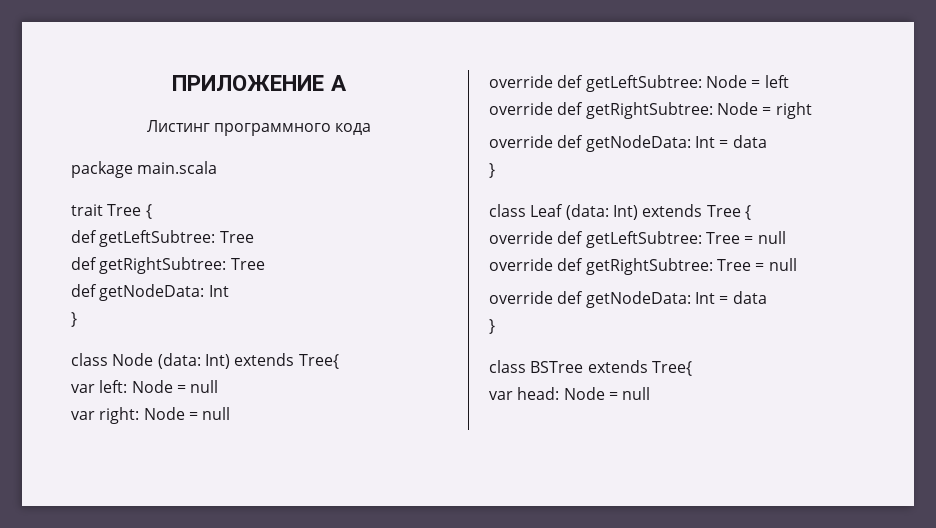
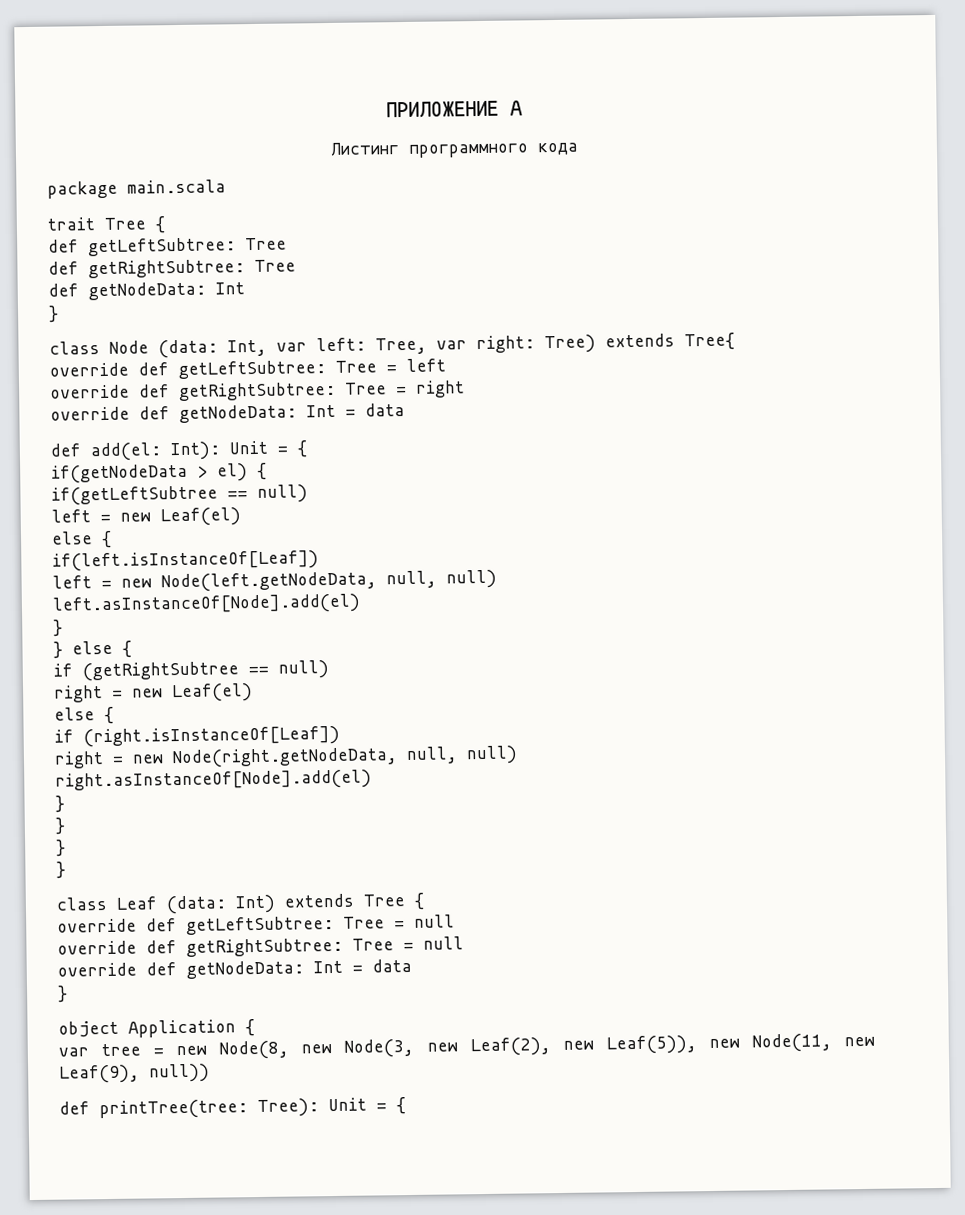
[204,353,339,369] [71,380,219,393] [71,407,231,424] [489,75,747,92] Int) extends Tree{ // var left: Node = null // var right: Node = null // override def getLeftSubtree: Node -> [227,332,735,357] [49,360,377,380] Int, var left: Tree, var right: Tree) extends Tree{ // override def getLeftSubtree: Tree
[716,102,758,115] Node -> [345,382,387,395] Tree
(767, 141) none -> [50,440,307,462] [51,462,267,484] [51,484,308,506] [51,507,241,527] [51,530,112,549] [52,550,319,572] [52,569,497,593] [52,593,361,616] [53,619,63,637] [53,640,132,659] [53,660,329,682] [53,683,253,703] [54,706,114,725] [54,725,340,748] [54,745,518,769] [55,769,372,792] [55,795,65,813] [55,817,65,835] [56,839,66,857] // def add(el: Int): Unit = { // if(getNodeData > el) { // if(getLeftSubtree == null) // left = new Leaf(el) // else { // if(left.isInstanceOf[Leaf]) // left = new Node(left.getNodeData, null, null) // left.asInstanceOf[Node].add(el) // } // } else { // if (getRightSubtree == null) // right = new Leaf(el) // else { // if (right.isInstanceOf[Leaf]) // right = new Node(right.getNodeData, null, null) // right.asInstanceOf[Node].add(el) // } // } // }
[489,360,692,376] [489,387,651,400] class BSTree extends Tree{ // var head: Node = null -> [58,1019,255,1038] [58,1033,876,1060] [59,1063,210,1084] [59,1097,406,1120] object Application { // var tree = new Node(8, new Node(3, new Leaf(2), new Leaf(5)), new Node(11, new Leaf(9), null)) // def printTree(tree: Tree): Unit = {

